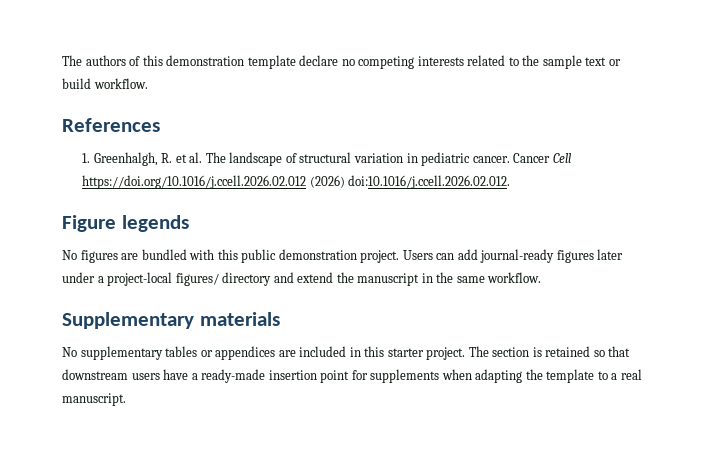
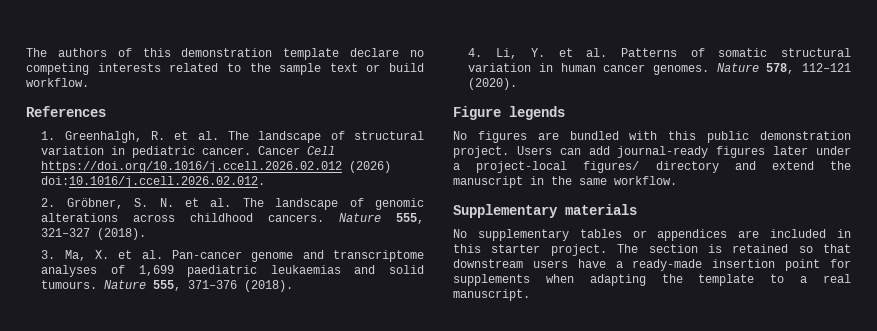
(511, 182) none -> [41,198,424,210] [41,213,424,224] [41,228,147,240] [41,250,424,262] [41,265,424,277] [41,280,294,292] [468,48,851,59] [468,63,851,75] [468,78,518,90] // 2. Gröbner, S. N. et al. The landscape of genomic alterations across childhood cancers. Nature 555, 321–327 (2018). // 3. Ma, X. et al. Pan-cancer genome and transcriptome analyses of 1,699 paediatric leukaemias and solid tumours. Nature 555, 371–376 (2018). // 4. Li, Y. et al. Patterns of somatic structural variation in human cancer genomes. Nature 578, 112–121 (2020).

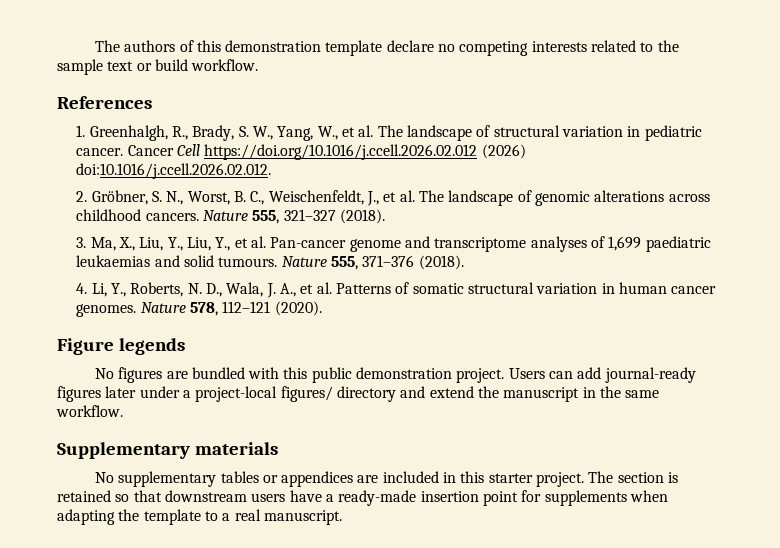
[151,131,166,140] R. -> [172,125,338,141] R., Brady, S. W., Yang, W.,
[159,198,174,207] N. -> [166,190,379,206] N., Worst, B. C., Weischenfeldt, J.,
[95,250,110,259] X. -> [119,237,231,251] X., Liu, Y., Liu, Y.,
[530,48,545,57] Y. -> [111,282,296,298] Y., Roberts, N. D., Wala, J. A.,

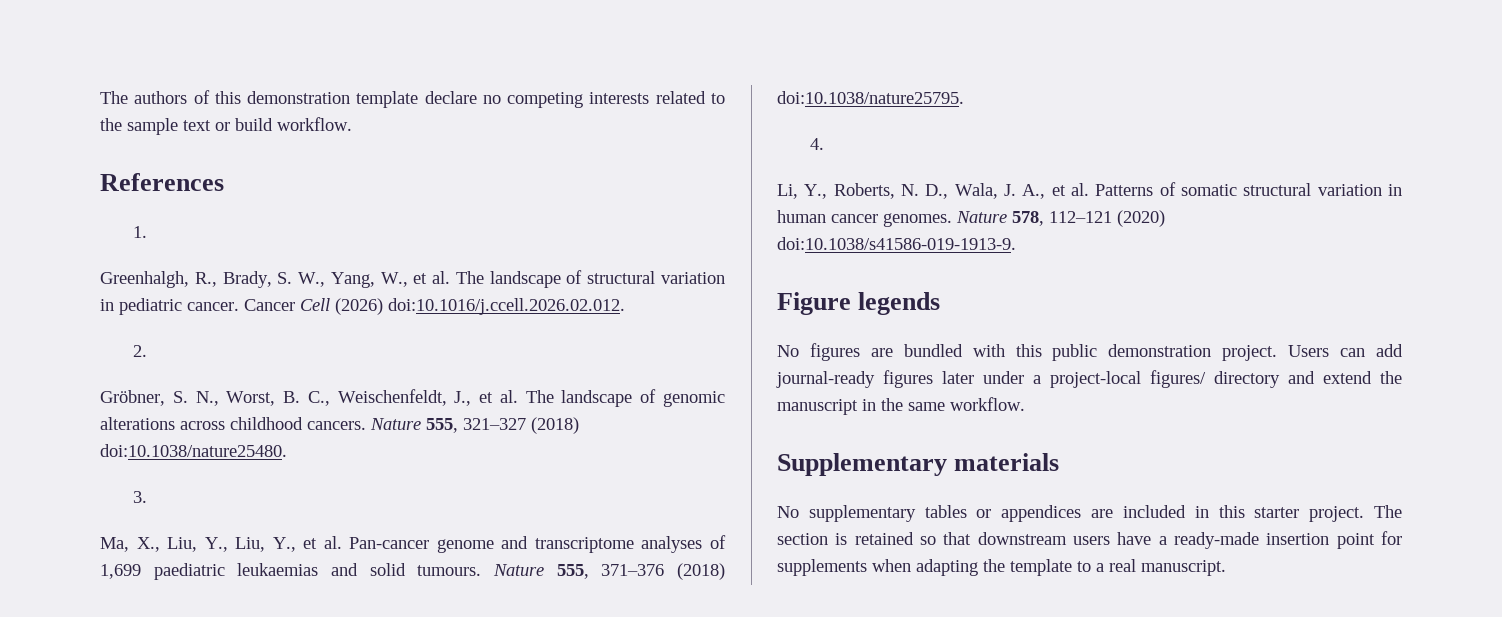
(86, 131) none -> (147, 232) //
[204,144,478,160] https://doi.org/10.1016/j.ccell.2026.02.012 -> (330, 304) none
(88, 196) none -> (147, 351) //
[340,209,386,224] (2018). -> [531,417,579,434] [100,444,287,457] (2018) doi:10.1038/nature25480.
(87, 242) none -> (147, 497) //
[418,255,464,270] (2018). -> [677,563,726,580] [777,91,964,104] (2018) doi:10.1038/nature25795.
(88, 288) none -> (824, 144) //
[274,301,322,316] (2020). -> [1117,210,1165,227] [777,237,1016,250] (2020) doi:10.1038/s41586-019-1913-9.

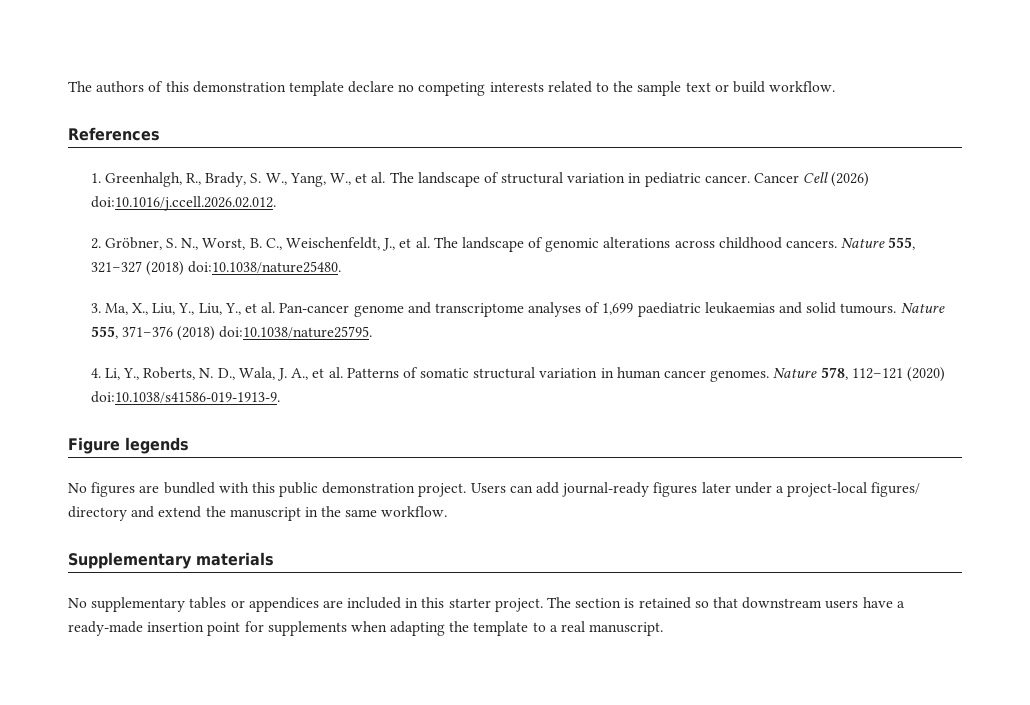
(147, 232) // -> (101, 178) none
(147, 351) // -> (101, 243) none
(147, 497) // -> (101, 308) none
(824, 144) // -> (101, 373) none

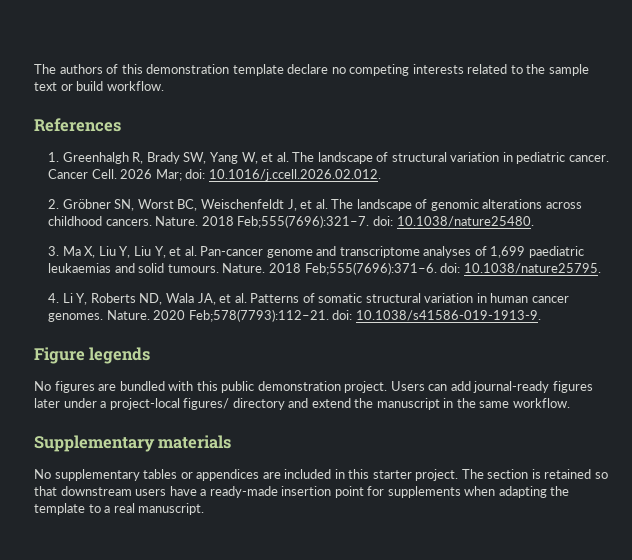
[104,172,352,187] Greenhalgh, R., Brady, S. W., Yang, W., -> [62,152,258,164] Greenhalgh R, Brady SW, Yang W,
[803,172,870,187] [90,196,276,211] [90,237,396,251] Cell (2026) doi:10.1016/j.ccell.2026.02.012. // 2. Gröbner, S. N., Worst, B. C., Weischenfeldt, J., -> [91,169,381,181] [48,199,297,211] Cell. 2026 Mar; doi: 10.1016/j.ccell.2026.02.012. // 2. Gröbner SN, Worst BC, Weischenfeldt J,
[841,237,916,250] [90,261,342,276] [90,303,241,315] Nature 555, 321–327 (2018) doi:10.1038/nature25480. // 3. Ma, X., Liu, Y., Liu, Y., -> [155,215,534,228] [48,246,166,258] Nature. 2018 Feb;555(7696):321–7. doi: 10.1038/nature25480. // 3. Ma X, Liu Y, Liu Y,
[900,303,945,313] [90,326,373,341] [90,367,309,381] Nature 555, 371–376 (2018) doi:10.1038/nature25795. // 4. Li, Y., Roberts, N. D., Wala, J. A., -> [222,262,601,275] [48,293,216,305] Nature. 2018 Feb;555(7696):371–6. doi: 10.1038/nature25795. // 4. Li Y, Roberts ND, Wala JA,
[773,367,945,382] [90,391,280,403] Nature 578, 112–121 (2020) doi:10.1038/s41586-019-1913-9. -> [106,309,541,322] Nature. 2020 Feb;578(7793):112–21. doi: 10.1038/s41586-019-1913-9.

